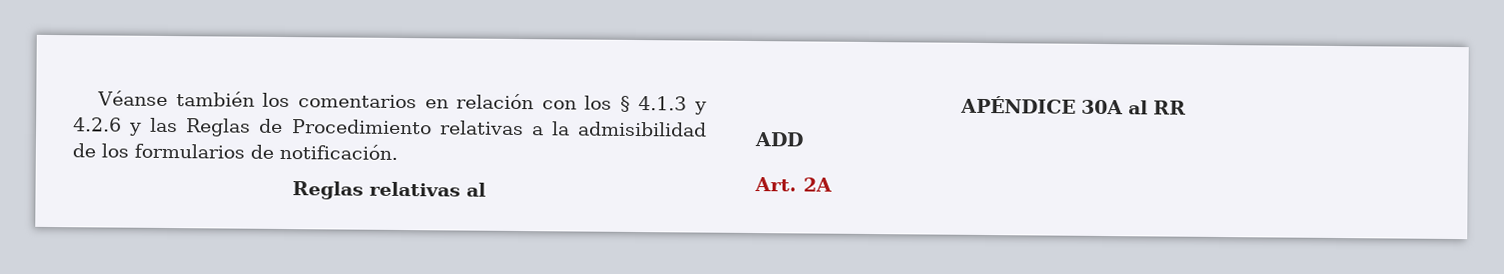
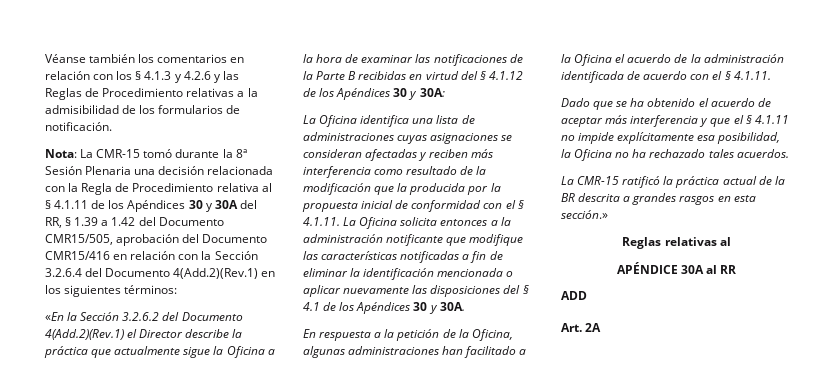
(398, 151) none -> [45,149,247,158] [45,166,274,175] [45,183,272,195] [45,200,257,212] [45,217,224,228] [45,234,268,246] [45,251,258,260] [45,268,276,279] [45,285,178,297] [45,312,243,321] [45,329,243,340] [44,346,275,358] [303,54,523,66] [303,71,523,80] [303,88,445,100] [303,115,475,127] [303,132,513,144] [303,149,494,161] [303,166,487,178] [303,183,501,195] [302,200,524,212] [303,217,511,229] [303,234,524,246] [303,251,503,263] [303,268,514,280] [303,285,529,297] [303,302,465,314] [303,329,513,341] [303,346,527,358] [561,54,784,66] [561,71,771,83] [561,98,771,110] [561,115,789,127] [561,132,781,144] [561,149,789,161] [561,176,785,188] [561,193,756,205] [561,210,608,219] // Nota: La CMR-15 tomó durante la 8ª Sesión Plenaria una decisión relacionada con la Regla de Procedimiento relativa al § 4.1.11 de los Apéndices 30 y 30A del RR, § 1.39 a 1.42 del Documento CMR15/505, aprobación del Documento CMR15/416 en relación con la Sección 3.2.6.4 del Documento 4(Add.2)(Rev.1) en los siguientes términos: // «En la Sección 3.2.6.2 del Documento 4(Add.2)(Rev.1) el Director describe la práctica que actualmente sigue la Oficina a la hora de examinar las notificaciones de la Parte B recibidas en virtud del § 4.1.12 de los Apéndices 30 y 30A: // La Oficina identifica una lista de administraciones cuyas asignaciones se consideran afectadas y reciben más interferencia como resultado de la modificación que la producida por la propuesta inicial de conformidad con el § 4.1.11. La Oficina solicita entonces a la administración notificante que modifique las características notificadas a fin de eliminar la identificación mencionada o aplicar nuevamente las disposiciones del § 4.1 de los Apéndices 30 y 30A. // En respuesta a la petición de la Oficina, algunas administraciones han facilitado a la Oficina el acuerdo de la administración identificada de acuerdo con el § 4.1.11. // Dado que se ha obtenido el acuerdo de aceptar más interferencia y que el § 4.1.11 no impide explícitamente esa posibilidad, la Oficina no ha rechazado tales acuerdos. // La CMR-15 ratificó la práctica actual de la BR descrita a grandes rasgos en esta sección.»

